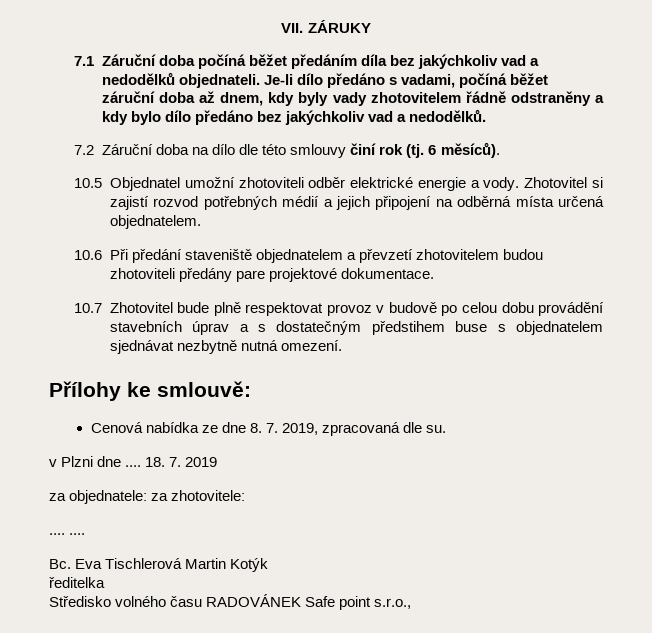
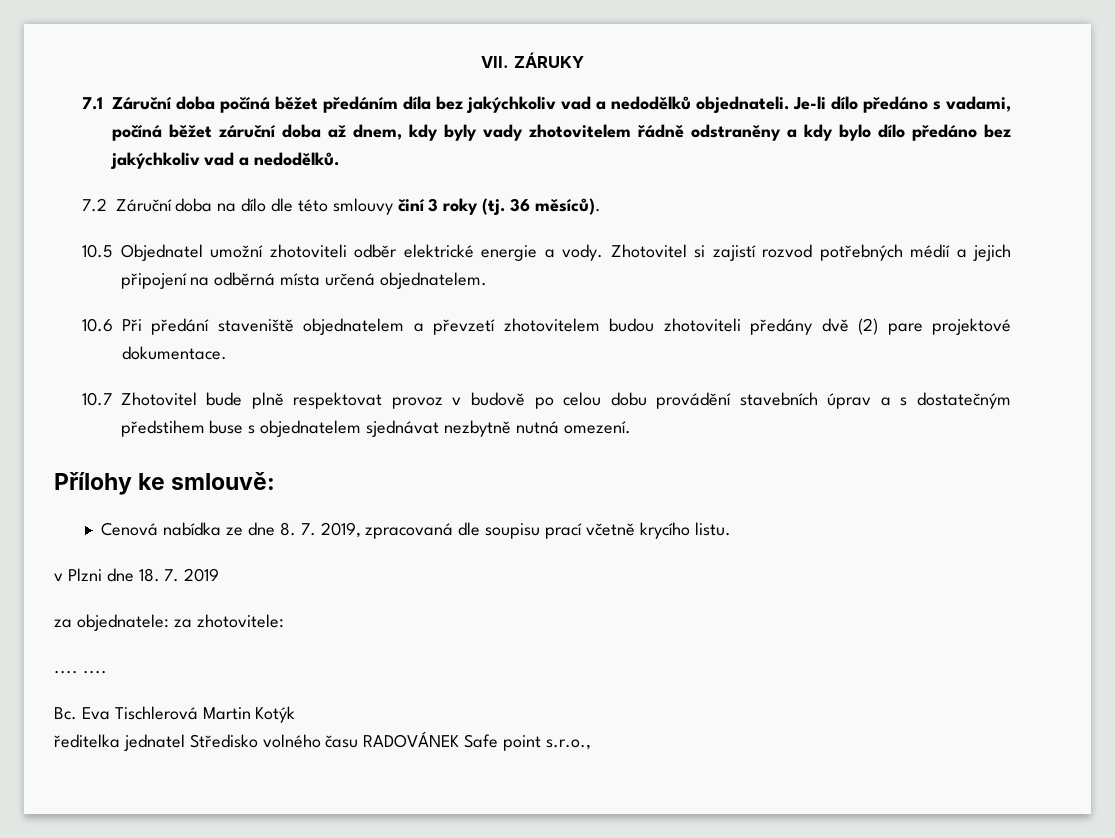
[379,144,437,158] rok (tj. 6 -> [428,198,531,215] 3 roky (tj. 36
(233, 275) none -> [821,318,879,335] dvě (2)
[426,425,447,433] su. -> [485,522,731,539] soupisu prací včetně krycího listu.
[125,465,142,467] .... -> (134, 575) none
(105, 582) // -> [123,734,185,751] jednatel

